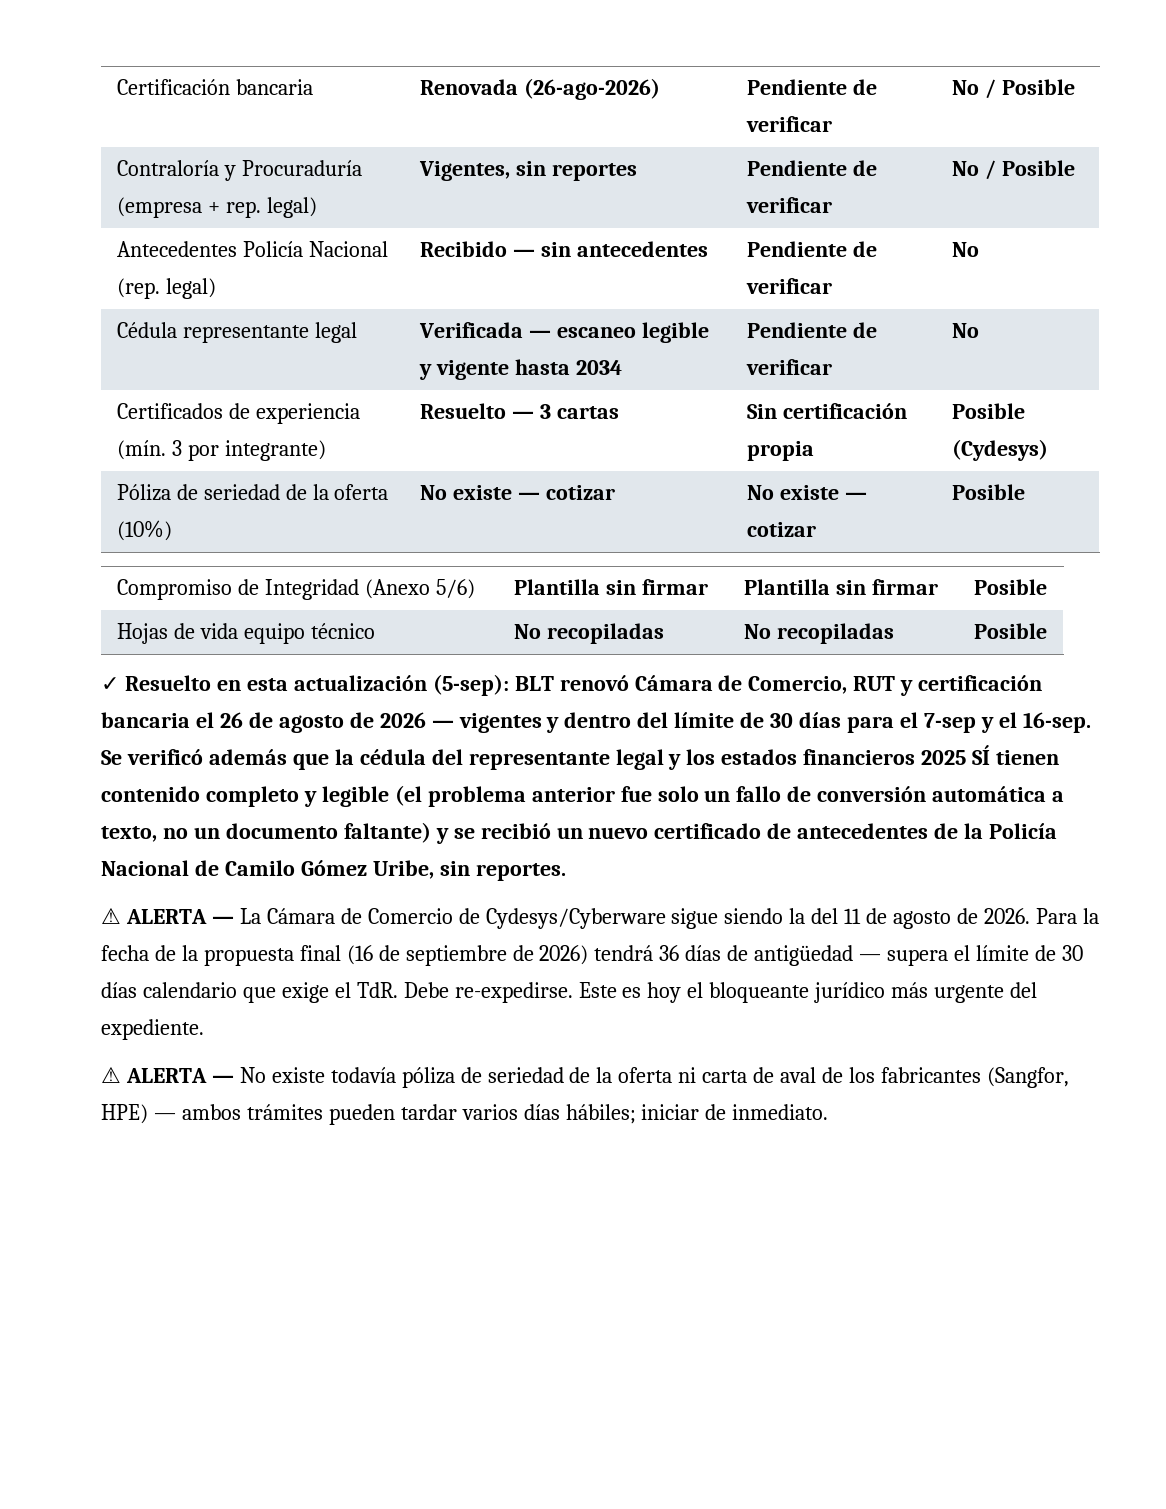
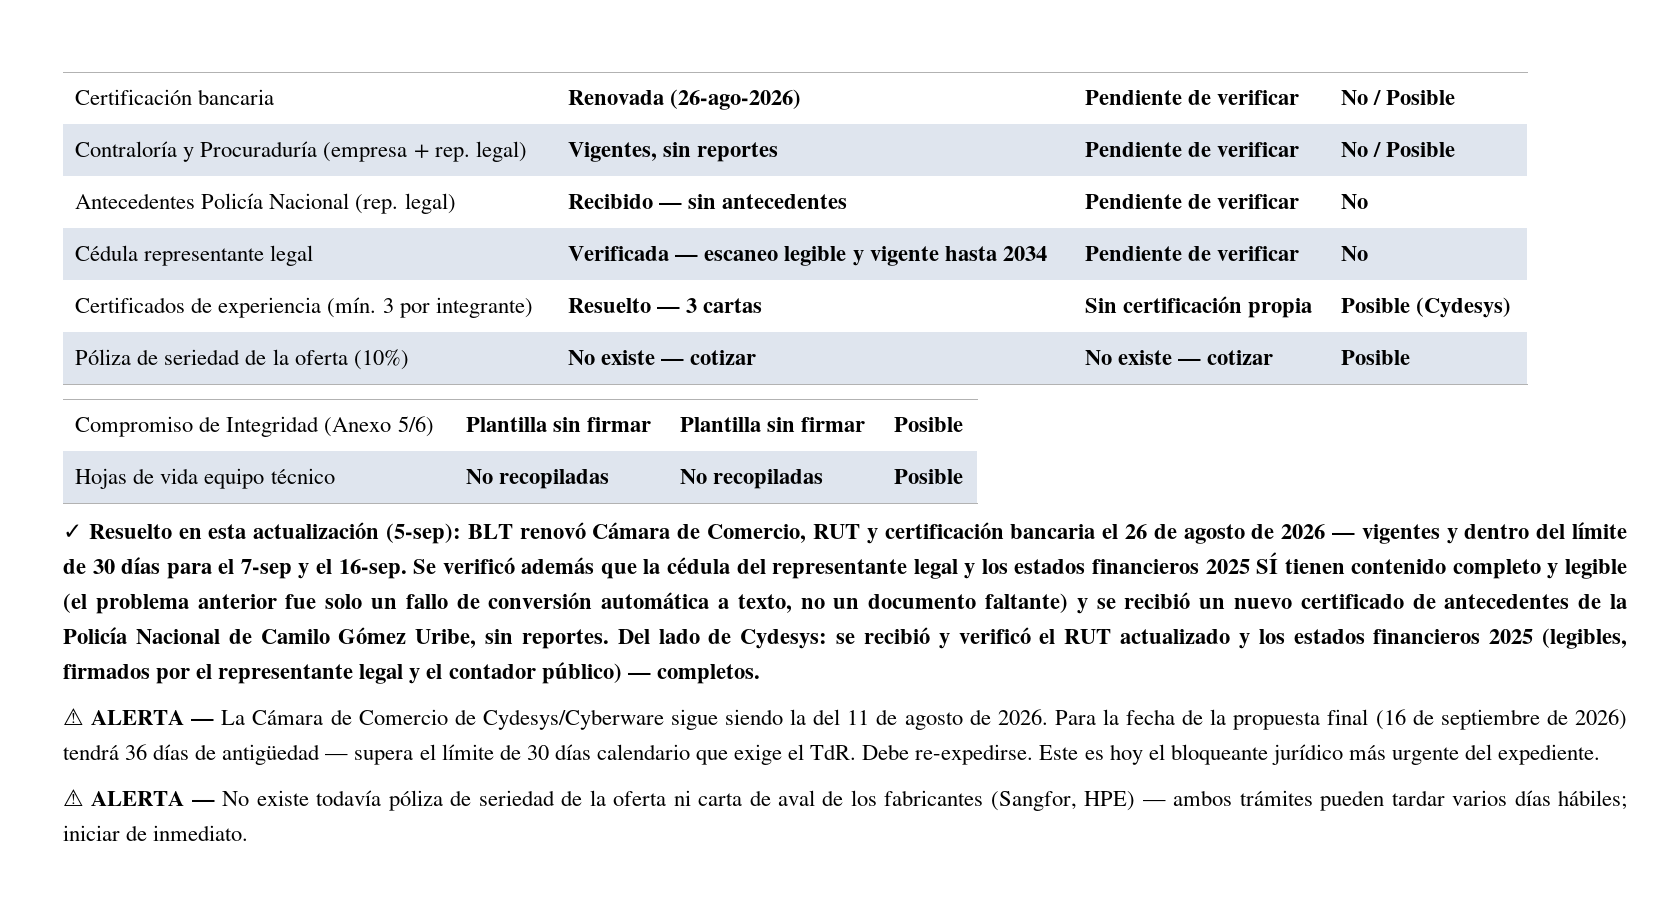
(566, 872) none -> [617,627,1627,649] [63,662,760,684] Del lado de Cydesys: se recibió y verificó el RUT actualizado y los estados financieros 2025 (legibles, firmados por el representante legal y el contador público) — completos.

